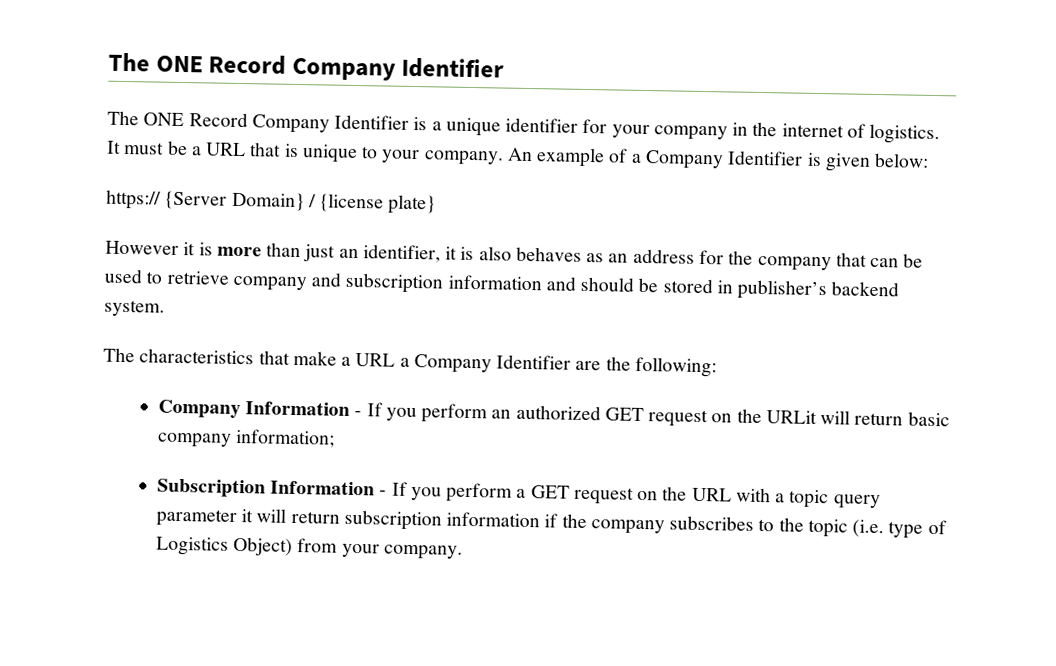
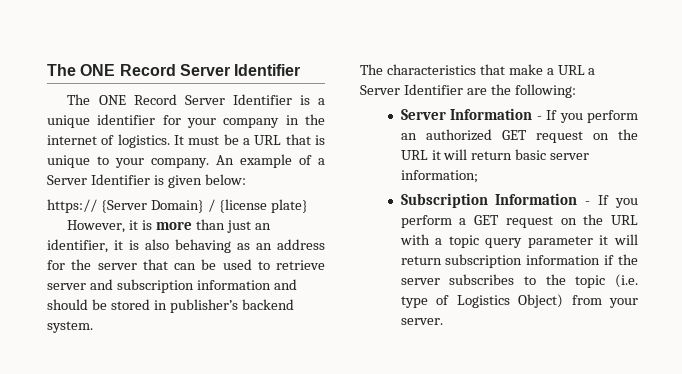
[108,52,396,81] The ONE Record Company -> [47,64,230,76] The ONE Record Server
[251,114,330,134] Company -> [184,95,225,105] Server
[644,149,724,170] Company -> [47,175,87,185] Server
[105,240,179,255] However -> [67,220,126,233] However,
[515,246,582,262] behaves -> [175,239,231,253] behaving
[757,255,832,272] company -> [97,263,137,270] server
[232,275,307,292] company -> [47,283,86,290] server
[413,354,492,374] Company -> [360,85,400,95] Server
[157,399,241,419] Company -> [400,109,446,120] Server
[765,410,817,424] URLit -> [400,150,441,160] URL it
[156,432,232,448] company -> [550,153,590,160] server
[590,519,665,535] company -> [400,278,440,285] server
[383,544,463,560] company. -> [400,318,443,325] server.

